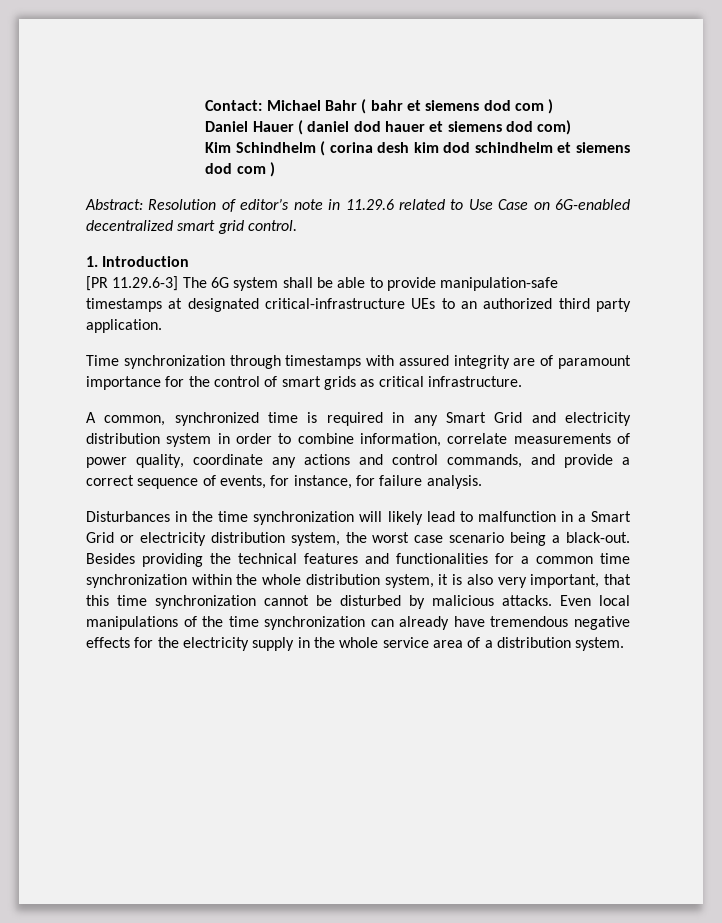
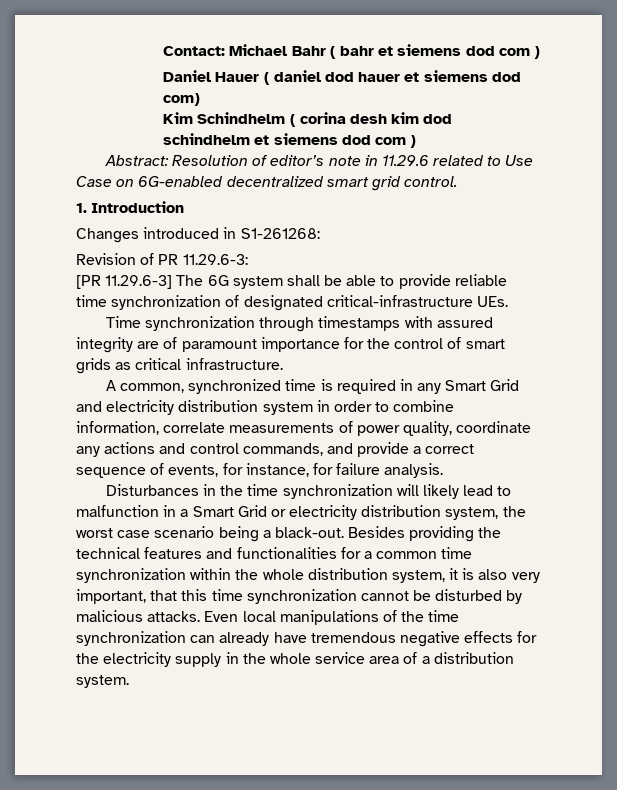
(190, 261) none -> [76,227,320,243] [76,253,248,265] // Changes introduced in S1-261268: // Revision of PR 11.29.6-3:
[440,277,559,291] [86,298,631,312] [86,319,162,333] manipulation-safe timestamps at designated critical-infrastructure UEs to an authorized third party application. -> [454,274,507,286] [76,295,508,311] reliable time synchronization of designated critical-infrastructure UEs.

